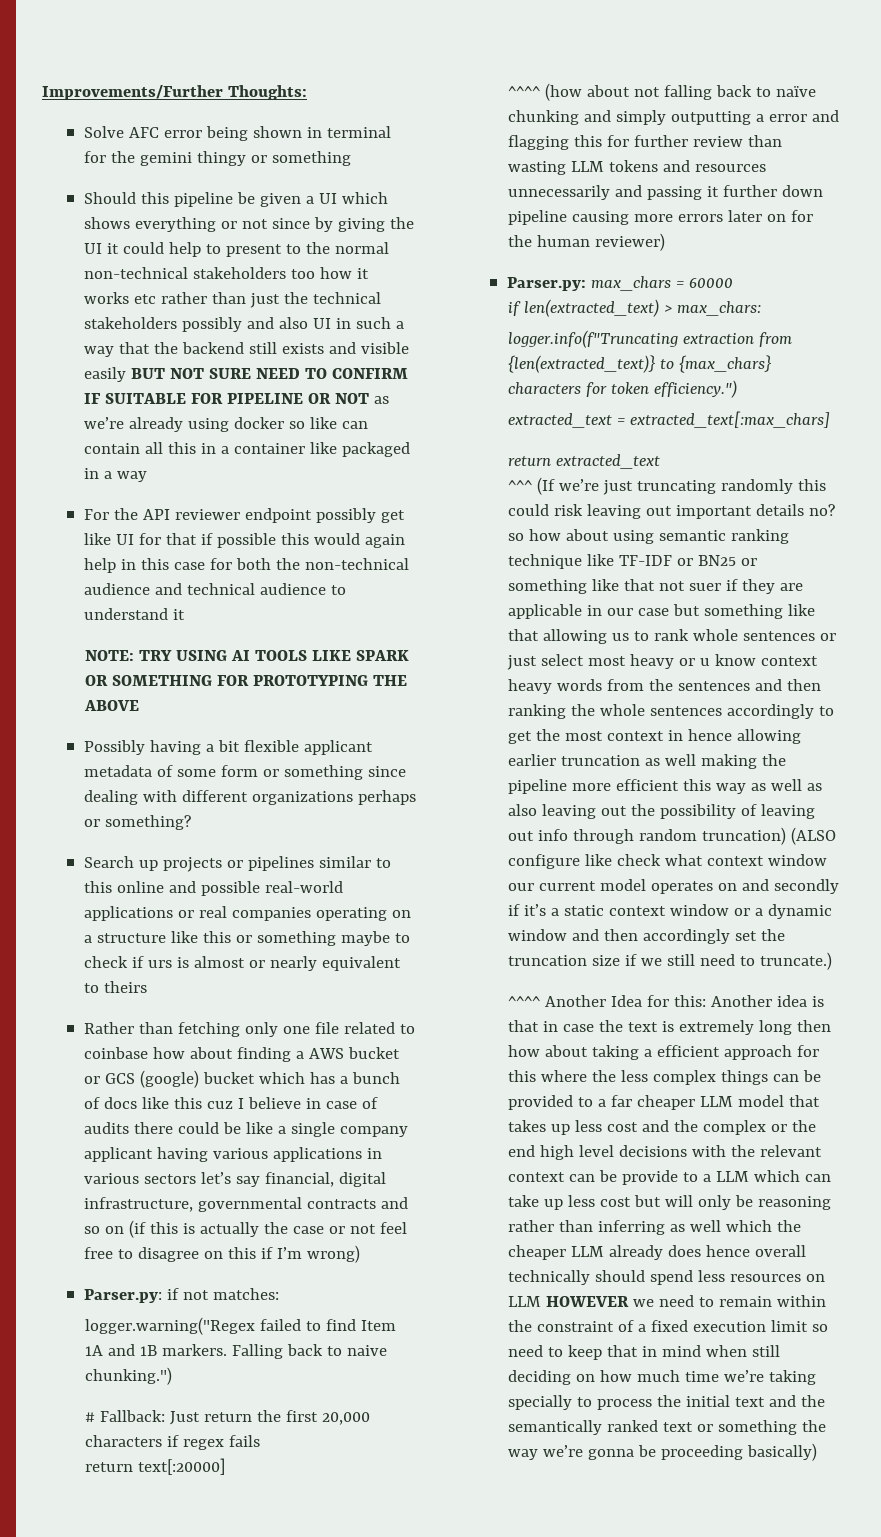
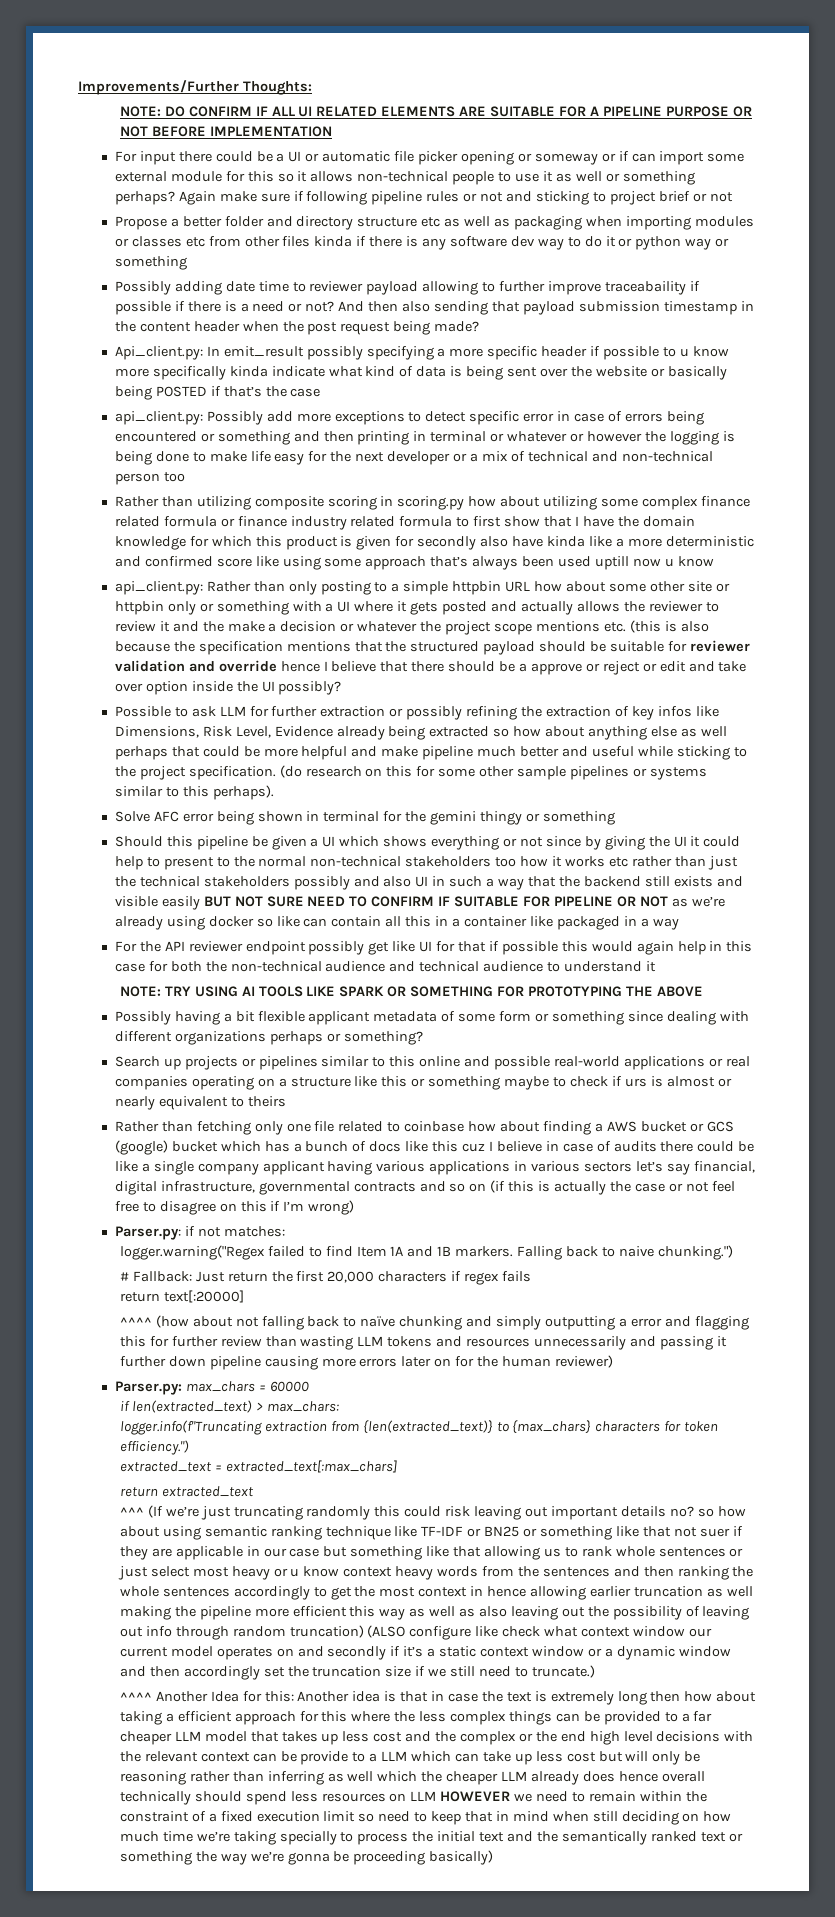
(307, 92) none -> [119,106,752,117] [119,126,332,137] [114,151,745,165] [114,171,695,185] [114,191,733,205] [114,216,754,230] [114,236,730,250] [114,256,187,270] [114,281,700,295] [114,301,754,315] [114,321,480,335] [114,346,729,360] [114,366,727,380] [114,386,321,400] [114,411,704,425] [114,431,735,445] [114,451,713,465] [114,472,185,485] [114,496,750,510] [114,516,695,530] [114,536,754,550] [114,556,714,570] [114,581,730,595] [114,601,719,615] [114,620,709,635] [114,640,750,655] [114,660,747,675] [114,681,342,695] [114,706,719,720] [114,726,727,740] [114,746,747,760] [114,765,707,780] [114,785,274,800] // NOTE: DO CONFIRM IF ALL UI RELATED ELEMENTS ARE SUITABLE FOR A PIPELINE PURPOSE OR NOT BEFORE IMPLEMENTATION // For input there could be a UI or automatic file picker opening or someway or if can import some external module for this so it allows non-technical people to use it as well or something perhaps? Again make sure if following pipeline rules or not and sticking to project brief or not // Propose a better folder and directory structure etc as well as packaging when importing modules or classes etc from other files kinda if there is any software dev way to do it or python way or something // Possibly adding date time to reviewer payload allowing to further improve traceabaility if possible if there is a need or not? And then also sending that payload submission timestamp in the content header when the post request being made? // Api_client.py: In emit_result possibly specifying a more specific header if possible to u know more specifically kinda indicate what kind of data is being sent over the website or basically being POSTED if that’s the case // api_client.py: Possibly add more exceptions to detect specific error in case of errors being encountered or something and then printing in terminal or whatever or however the logging is being done to make life easy for the next developer or a mix of technical and non-technical person too // Rather than utilizing composite scoring in scoring.py how about utilizing some complex finance related formula or finance industry related formula to first show that I have the domain knowledge for which this product is given for secondly also have kinda like a more deterministic and confirmed score like using some approach that’s always been used uptill now u know // api_client.py: Rather than only posting to a simple httpbin URL how about some other site or httpbin only or something with a UI where it gets posted and actually allows the reviewer to review it and the make a decision or whatever the project scope mentions etc. (this is also because the specification mentions that the structured payload should be suitable for reviewer validation and override hence I believe that there should be a approve or reject or edit and take over option inside the UI possibly? // Possible to ask LLM for further extraction or possibly refining the extraction of key infos like Dimensions, Risk Level, Evidence already being extracted so how about anything else as well perhaps that could be more helpful and make pipeline much better and useful while sticking to the project specification. (do research on this for some other sample pipelines or systems similar to this perhaps).

